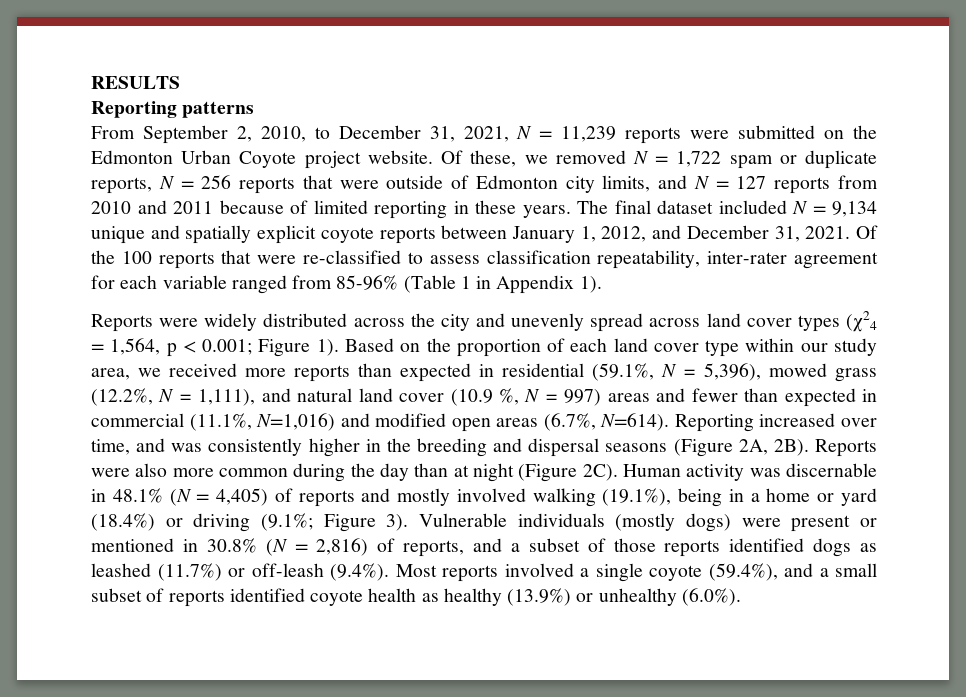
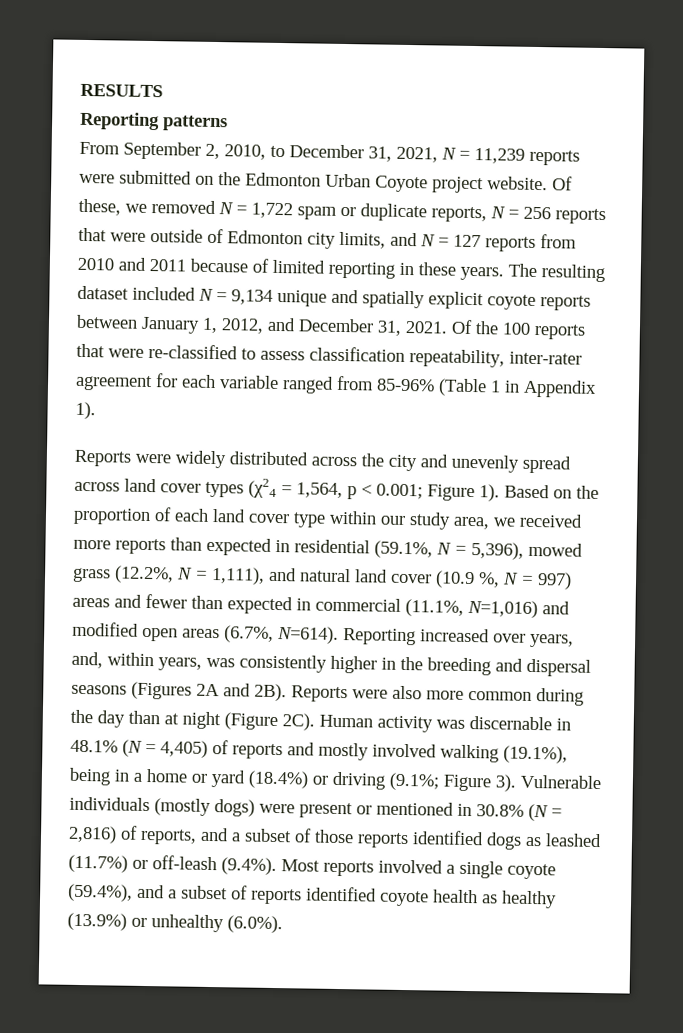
[614,200,651,214] final -> [541,264,605,283] resulting
[91,438,166,455] time, and -> [529,633,574,648] [71,651,202,671] years, and, within years,
[673,439,768,457] (Figure 2A, -> [131,681,251,700] (Figures 2A and
[835,563,877,577] small -> (177, 894) none

